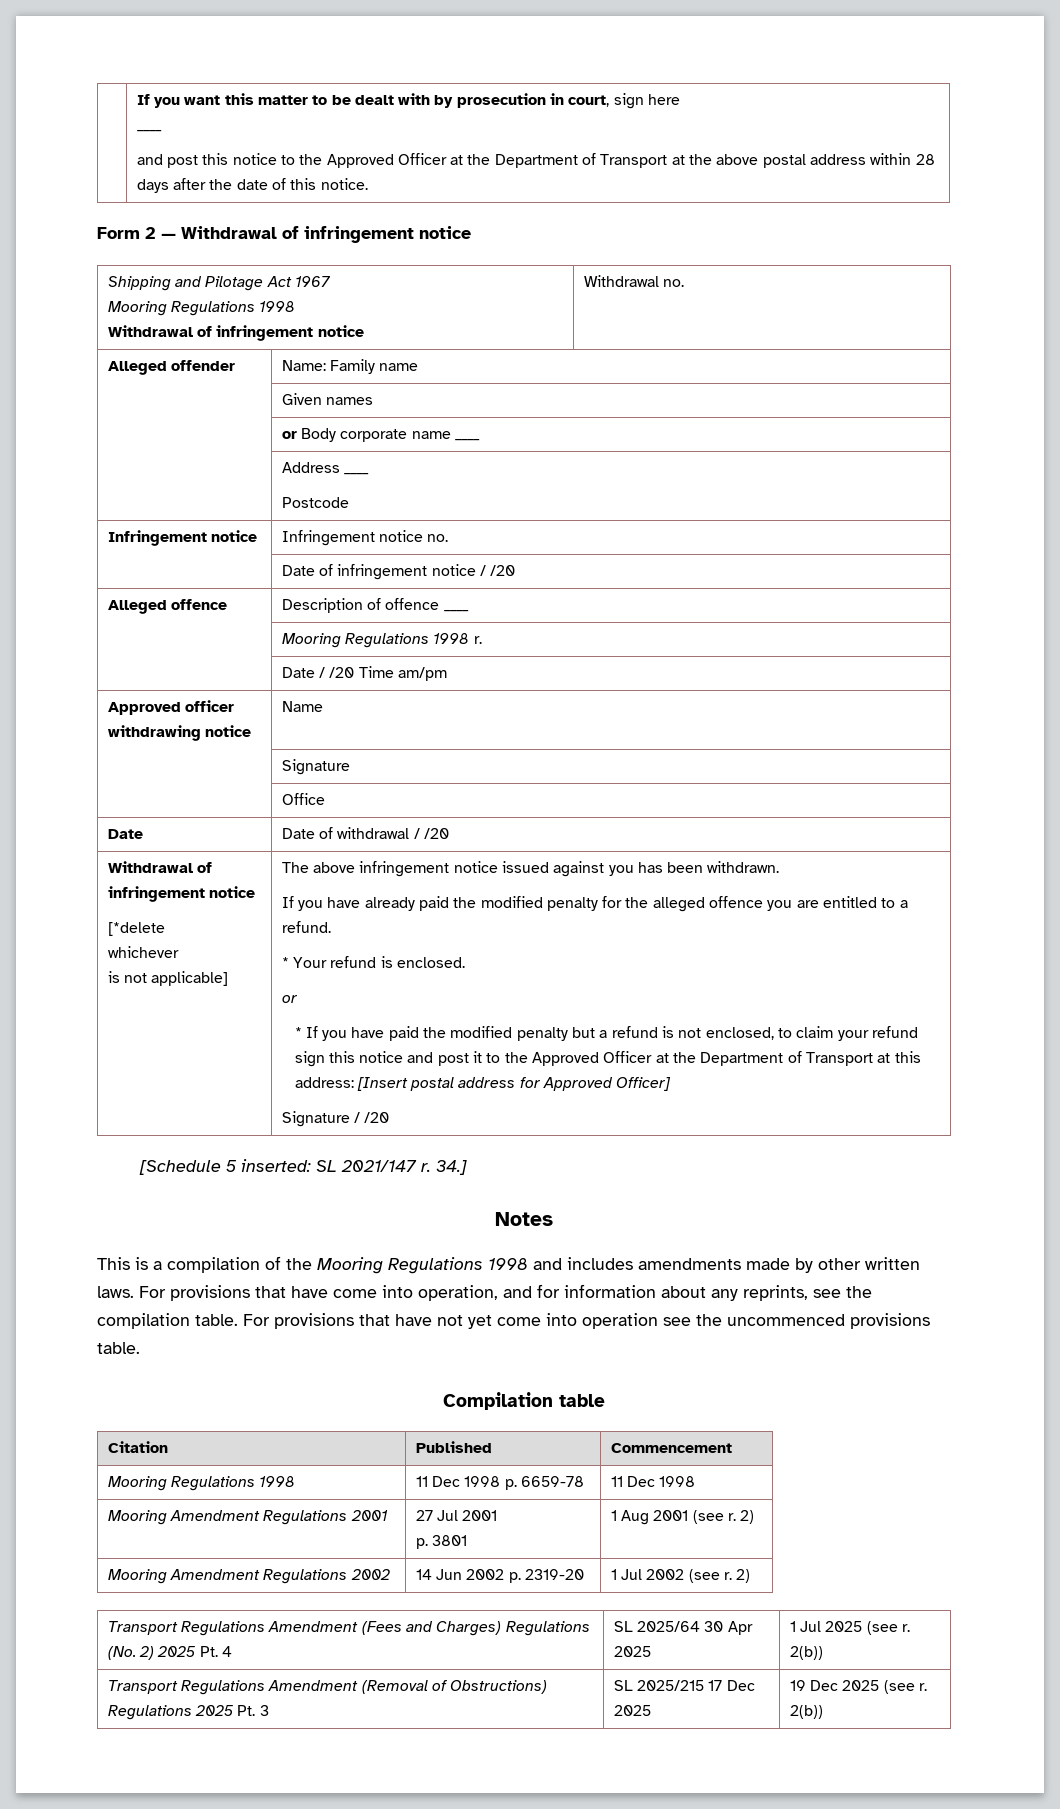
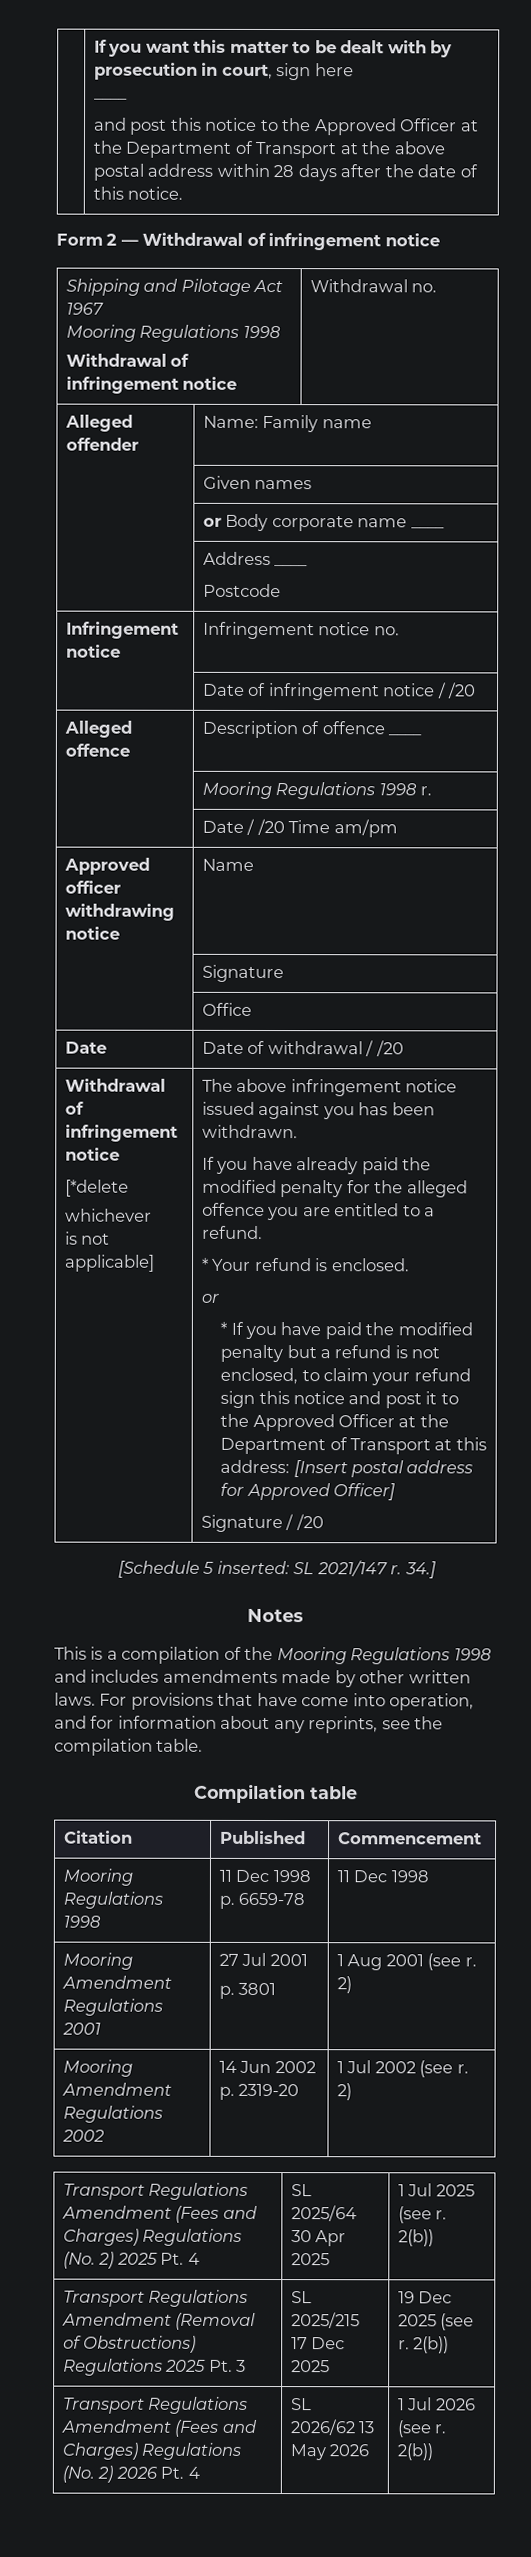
[243,1313,930,1329] [97,1342,140,1354] For provisions that have not yet come into operation see the uncommenced provisions table. -> (204, 1745) none
(823, 1712) none -> [62,2396,249,2414] [60,2419,258,2437] [61,2442,242,2460] [61,2465,200,2483] [290,2398,312,2411] [289,2419,376,2436] [289,2444,370,2461] [397,2397,476,2411] [396,2420,448,2438] [396,2443,433,2461] // Transport Regulations Amendment (Fees and Charges) Regulations (No. 2) 2026 Pt. 4 | SL 2026/62 13 May 2026 | 1 Jul 2026 (see r. 2(b))

